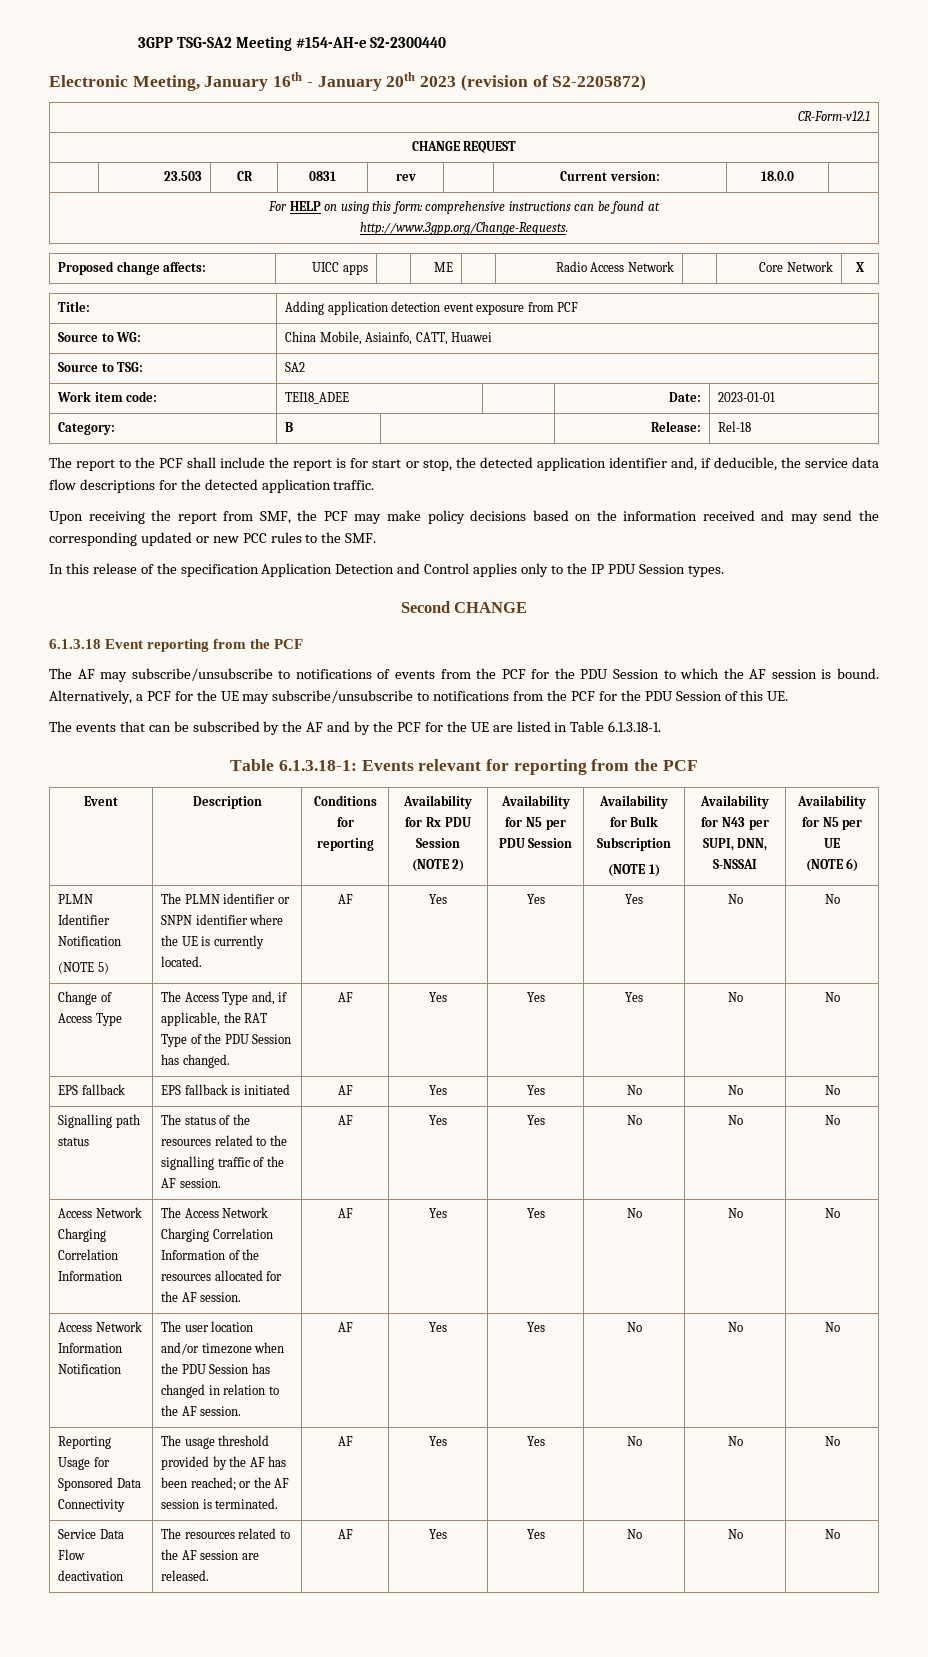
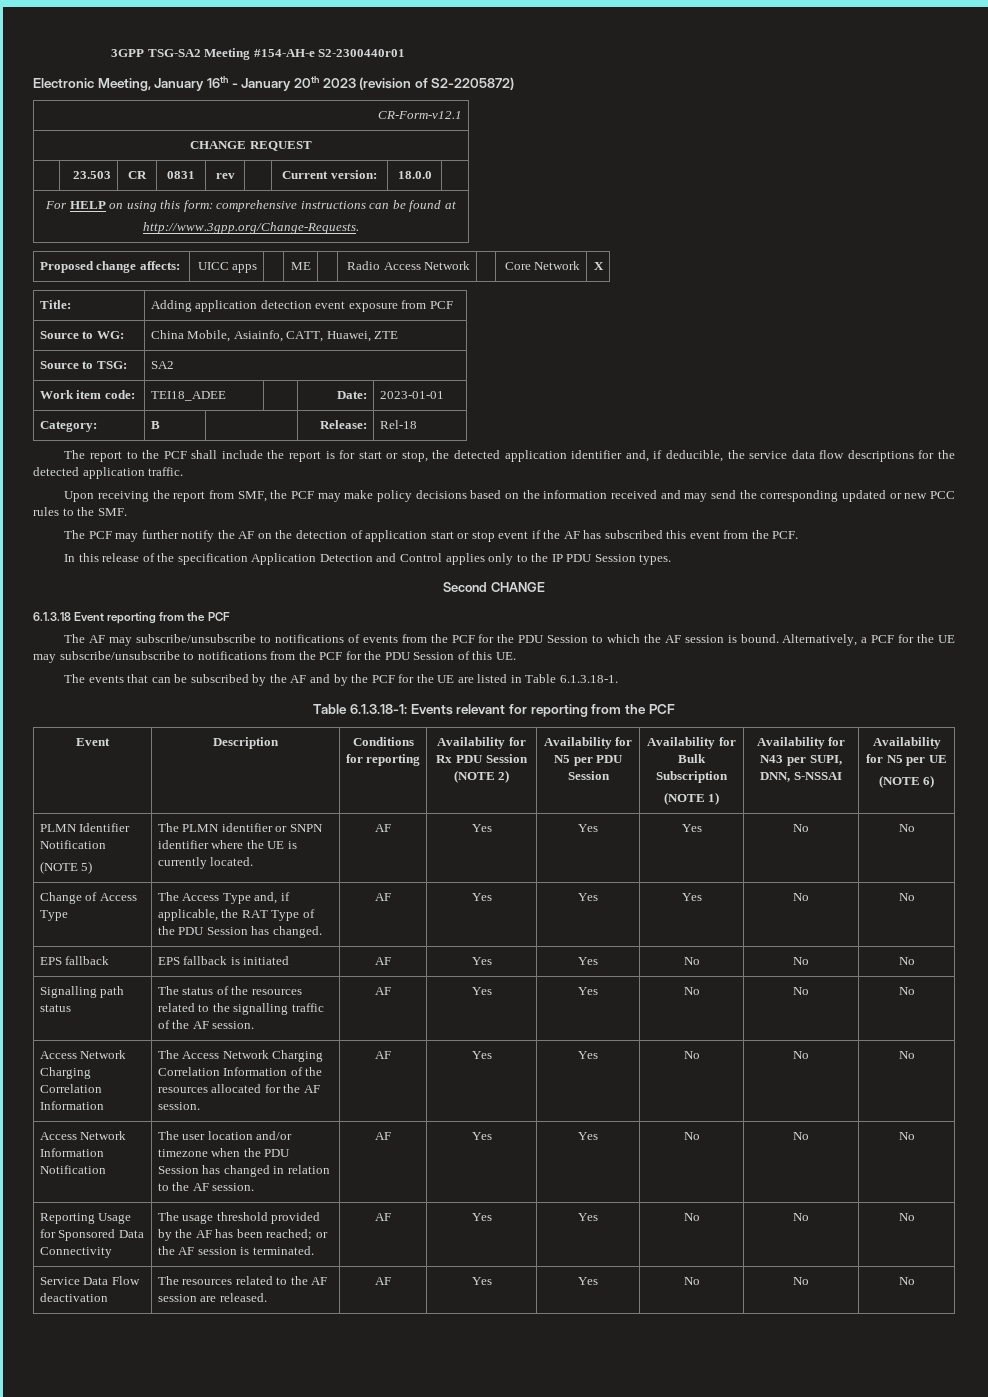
[370,37,447,48] S2-2300440 -> [318,49,406,57] S2-2300440r01
[451,332,493,342] Huawei -> [326,331,399,342] Huawei, ZTE
(377, 538) none -> [64,530,799,542] // The PCF may further notify the AF on the detection of application start or stop event if the AF has subscribed this event from the PCF.

